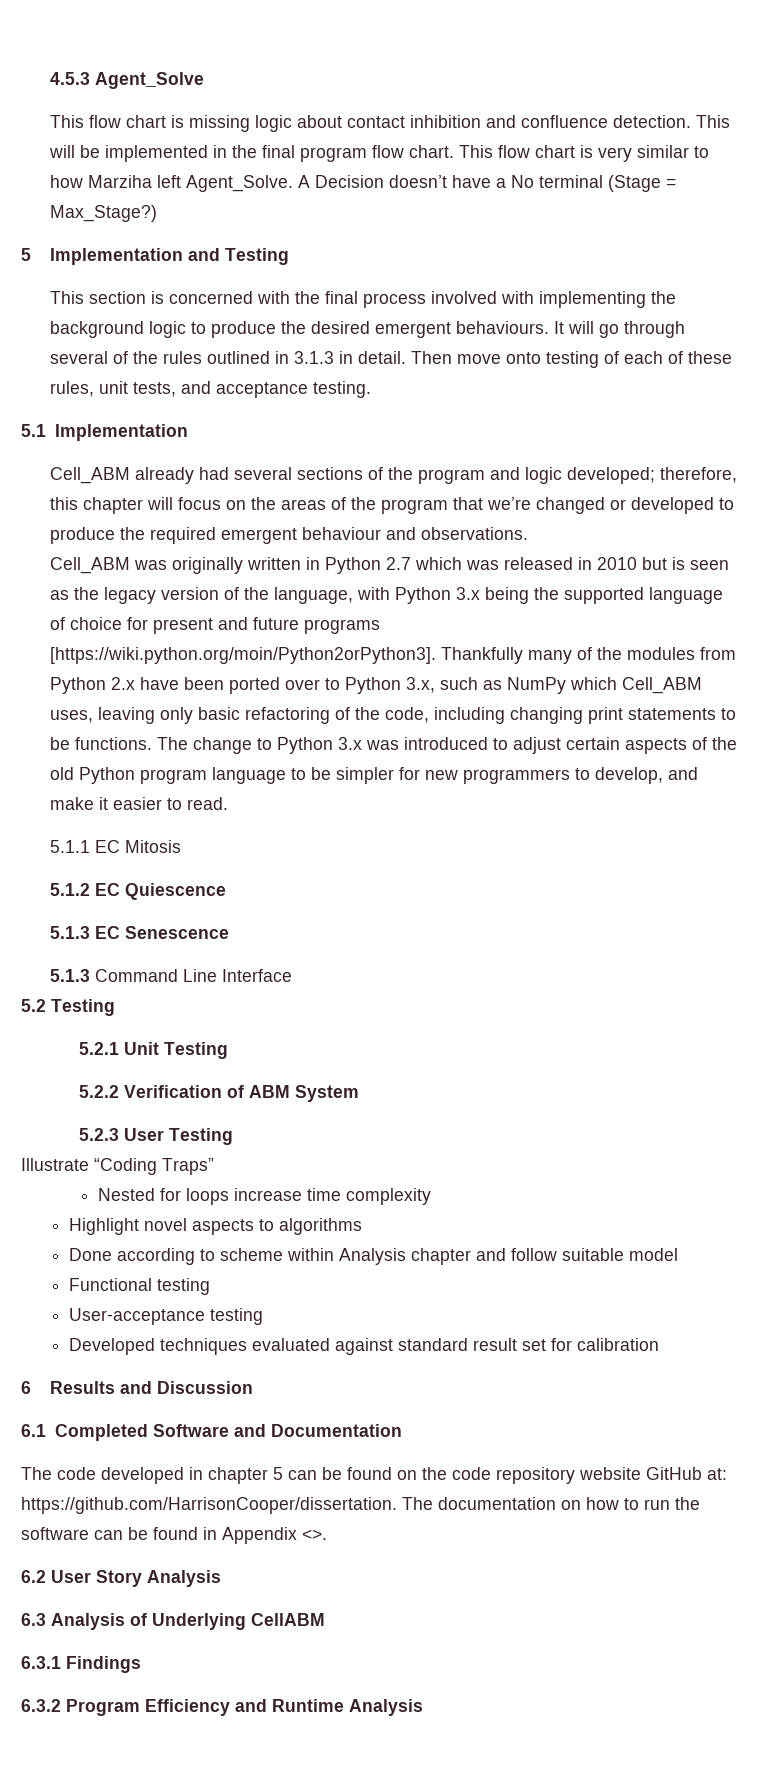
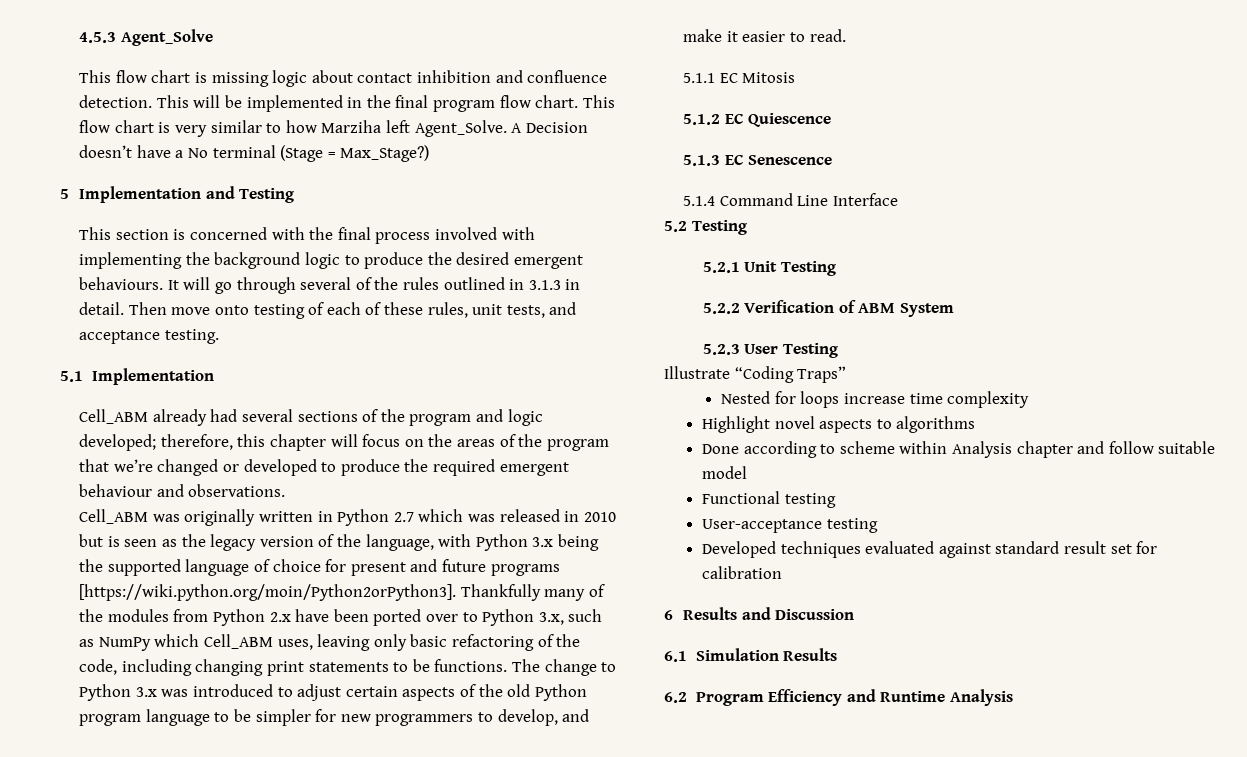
[49,969,90,982] 5.1.3 -> [683,196,716,206] 5.1.4
[54,1424,402,1441] [21,1467,727,1484] [21,1497,700,1514] [21,1527,327,1544] [21,1570,221,1587] [21,1613,325,1630] [21,1656,141,1673] [21,1699,61,1712] Completed Software and Documentation // The code developed in chapter 5 can be found on the code repository website GitHub at: https://github.com/HarrisonCooper/dissertation. The documentation on how to run the software can be found in Appendix <>. // 6.2 User Story Analysis // 6.3 Analysis of Underlying CellABM // 6.3.1 Findings // 6.3.2 -> [695,648,838,661] [664,692,687,703] Simulation Results // 6.2

